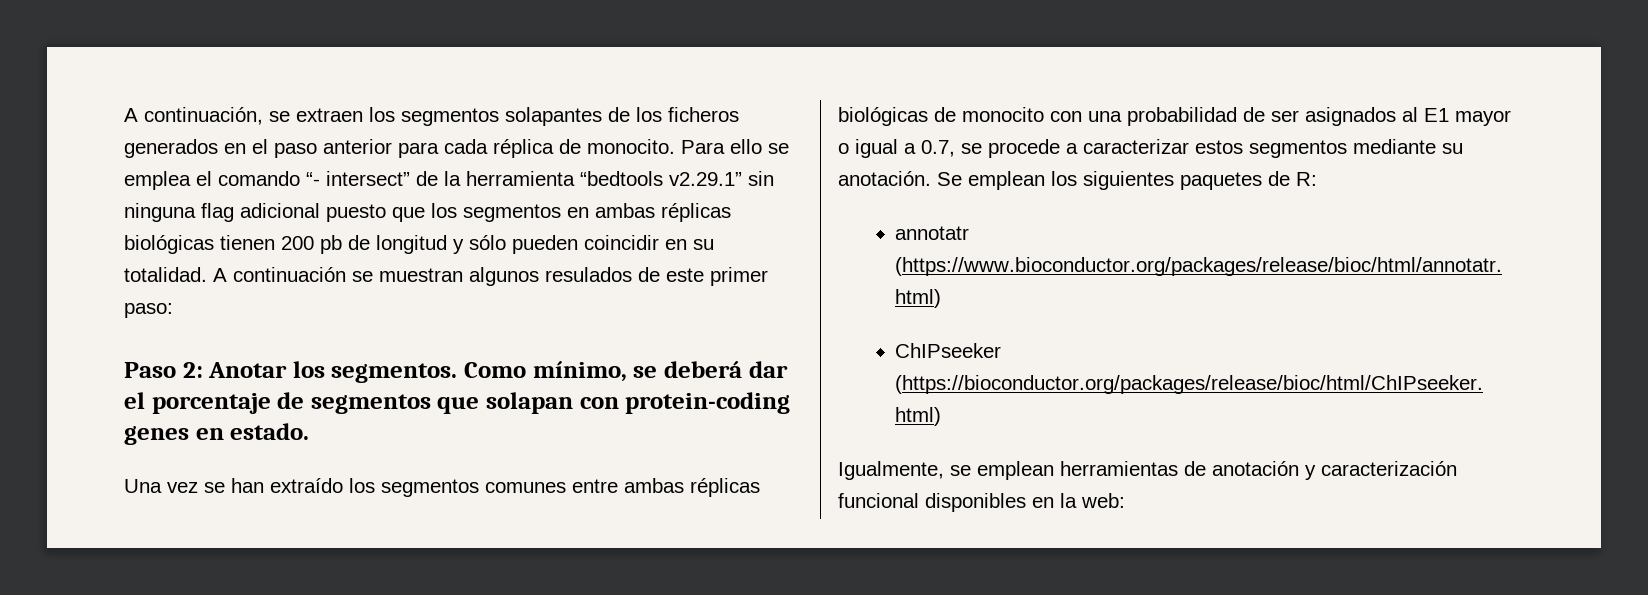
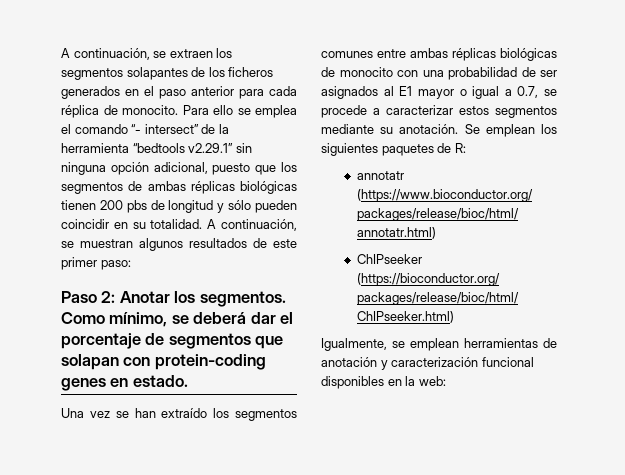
[201,203,320,222] flag adicional -> [110,162,208,175] opción adicional,
[567,207,589,218] en -> [128,181,143,191] de
[320,235,342,254] pb -> [126,200,147,213] pbs
[233,267,346,282] continuación -> [221,219,297,231] continuación,
[545,267,632,282] resulados -> [189,238,247,248] resultados

